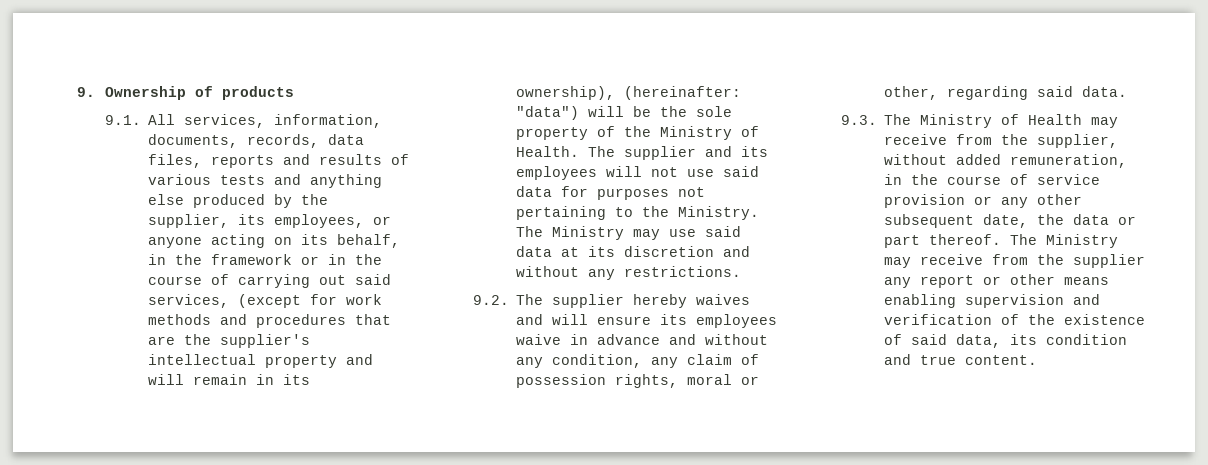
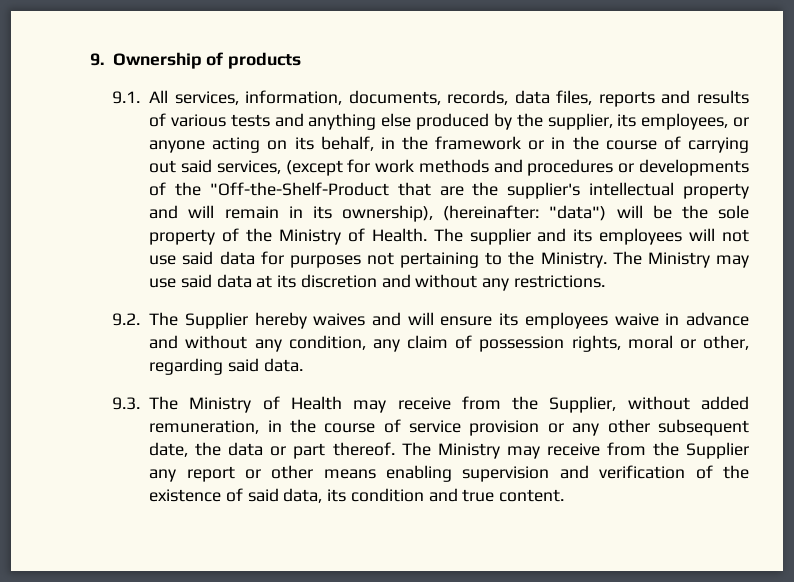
(346, 321) none -> [618,159,749,176] [149,182,389,196] or developments of the "Off-the-Shelf-Product
[551,294,624,308] supplier -> [184,312,248,329] Supplier
[1036,134,1118,148] supplier, -> [549,396,617,413] Supplier,
[1072,254,1145,268] supplier -> [686,442,749,459] Supplier

